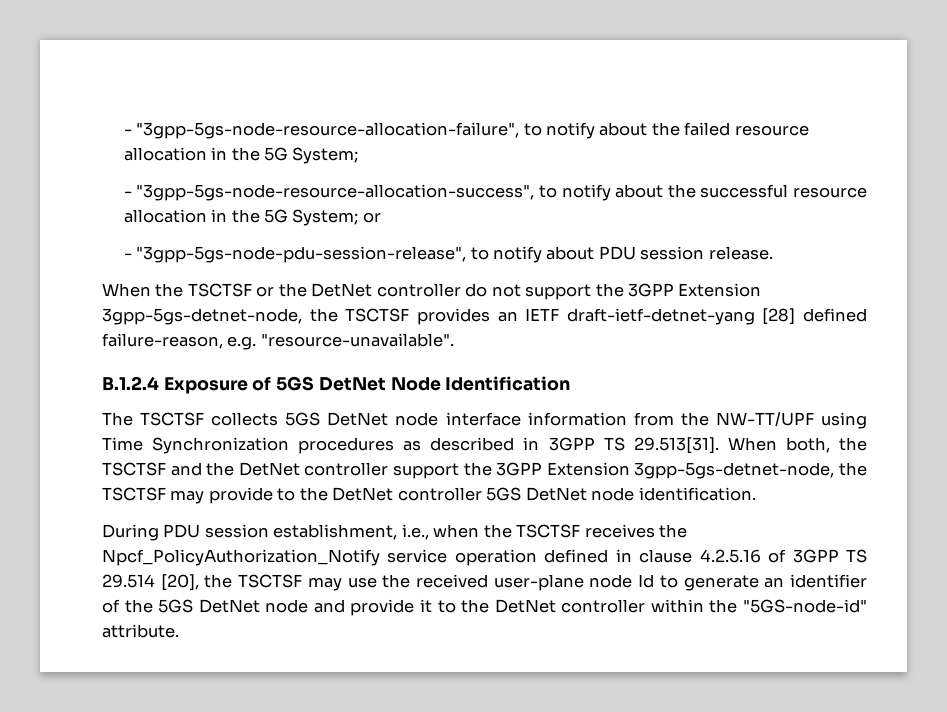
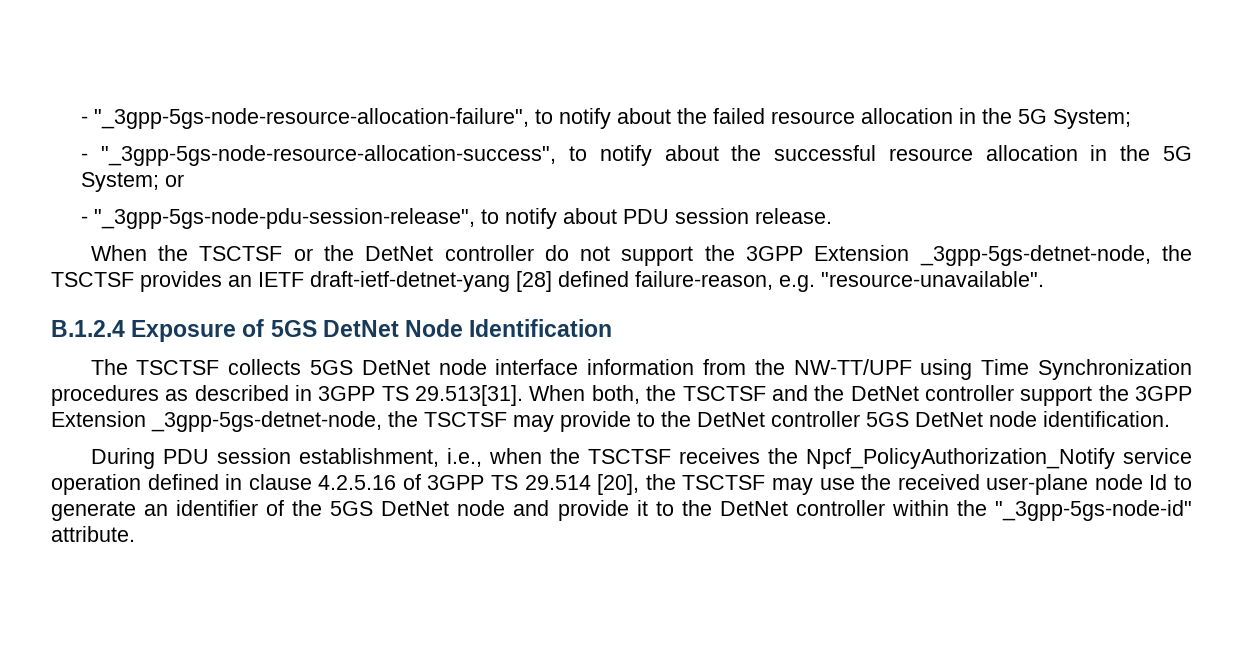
[123,122,520,139] - "3gpp-5gs-node-resource-allocation-failure", -> [81,108,530,129] - "_3gpp-5gs-node-resource-allocation-failure",
[136,184,535,201] "3gpp-5gs-node-resource-allocation-success", -> [101,145,557,166] "_3gpp-5gs-node-resource-allocation-success",
[136,246,467,263] "3gpp-5gs-node-pdu-session-release", -> [94,208,476,229] "_3gpp-5gs-node-pdu-session-release",
[102,308,302,325] 3gpp-5gs-detnet-node, -> [919,245,1151,266] _3gpp-5gs-detnet-node,
[634,462,835,479] 3gpp-5gs-detnet-node, -> [151,411,382,432] _3gpp-5gs-detnet-node,
[742,599,867,613] "5GS-node-id" -> [994,500,1192,521] "_3gpp-5gs-node-id"

